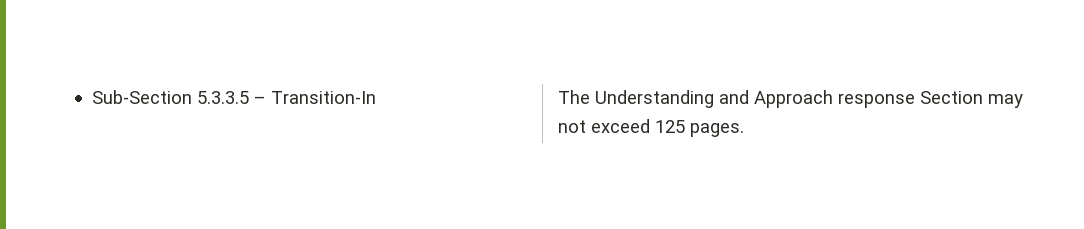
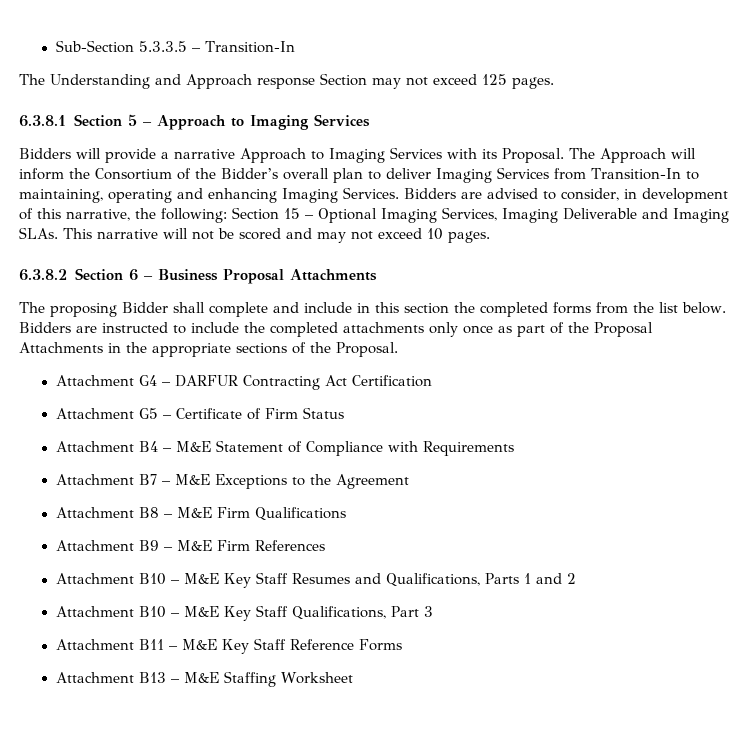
(744, 130) none -> [19,114,370,130] [19,147,696,163] [19,167,699,183] [19,187,728,203] [19,207,729,223] [19,227,490,243] [19,268,377,284] [19,302,726,317] [19,322,653,337] [19,342,398,357] [55,375,432,390] [55,407,344,420] [55,440,514,456] [55,474,409,489] [55,507,346,521] [55,540,325,551] [55,572,576,588] [55,605,433,621] [55,638,402,654] [55,671,353,687] // 6.3.8.1 Section 5 – Approach to Imaging Services // Bidders will provide a narrative Approach to Imaging Services with its Proposal. The Approach will inform the Consortium of the Bidder’s overall plan to deliver Imaging Services from Transition-In to maintaining, operating and enhancing Imaging Services. Bidders are advised to consider, in development of this narrative, the following: Section 15 – Optional Imaging Services, Imaging Deliverable and Imaging SLAs. This narrative will not be scored and may not exceed 10 pages. // 6.3.8.2 Section 6 – Business Proposal Attachments // The proposing Bidder shall complete and include in this section the completed forms from the list below. Bidders are instructed to include the completed attachments only once as part of the Proposal Attachments in the appropriate sections of the Proposal. // Attachment G4 – DARFUR Contracting Act Certification // Attachment G5 – Certificate of Firm Status // Attachment B4 – M&E Statement of Compliance with Requirements // Attachment B7 – M&E Exceptions to the Agreement // Attachment B8 – M&E Firm Qualifications // Attachment B9 – M&E Firm References // Attachment B10 – M&E Key Staff Resumes and Qualifications, Parts 1 and 2 // Attachment B10 – M&E Key Staff Qualifications, Part 3 // Attachment B11 – M&E Key Staff Reference Forms // Attachment B13 – M&E Staffing Worksheet

